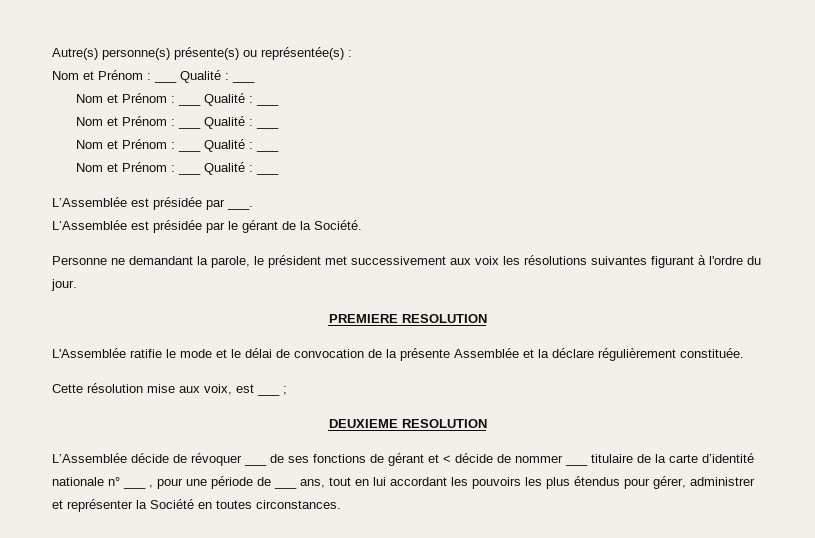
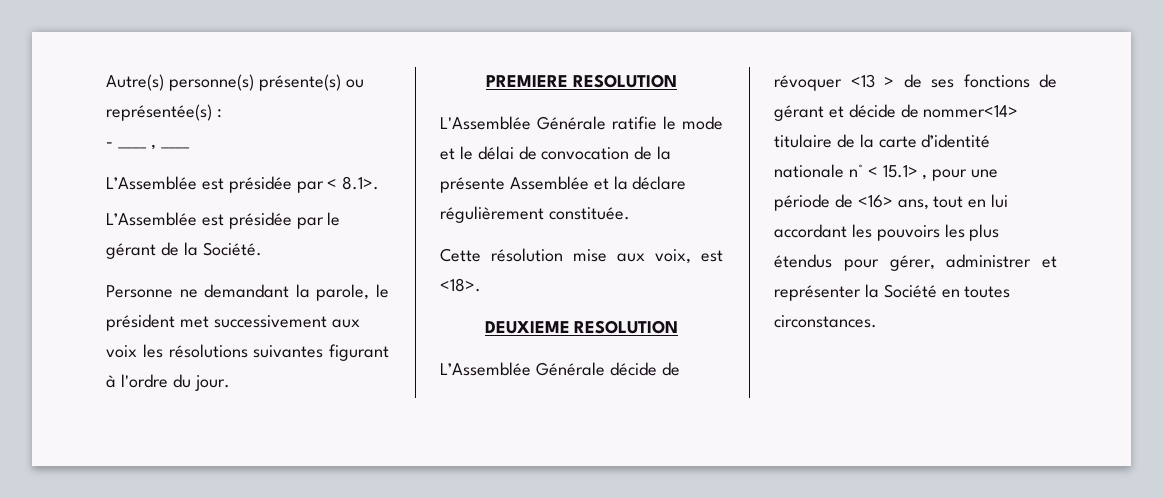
[52,70,151,80] [154,70,229,83] [232,80,255,83] [76,93,176,103] [178,93,254,106] [256,103,280,106] [76,116,176,126] [178,116,254,129] [256,126,280,129] [76,139,176,149] [178,139,254,152] [256,149,280,152] [76,162,176,172] [178,162,254,175] [256,172,280,175] [52,197,253,210] Nom et Prénom : ___ Qualité : ___ // Nom et Prénom : ___ Qualité : ___ // Nom et Prénom : ___ Qualité : ___ // Nom et Prénom : ___ Qualité : ___ // Nom et Prénom : ___ Qualité : ___ // L’Assemblée est présidée par ___. -> [106,142,113,147] [117,144,190,150] [106,176,380,193] - ____ , ____ // L’Assemblée est présidée par < 8.1>.
(126, 353) none -> [537,116,606,130] Générale
[257,386,287,396] ___ ; -> [440,278,481,292] <18>.
(127, 458) none -> [535,362,605,376] Générale
[244,463,267,466] ___ -> [850,74,894,88] <13 >
[443,453,563,463] [565,463,588,466] < décide de nommer ___ -> [848,104,1019,118] décide de nommer<14>
[123,486,146,489] ___ -> [867,165,918,178] < 15.1>
[274,486,297,489] ___ -> [857,195,893,208] <16>

